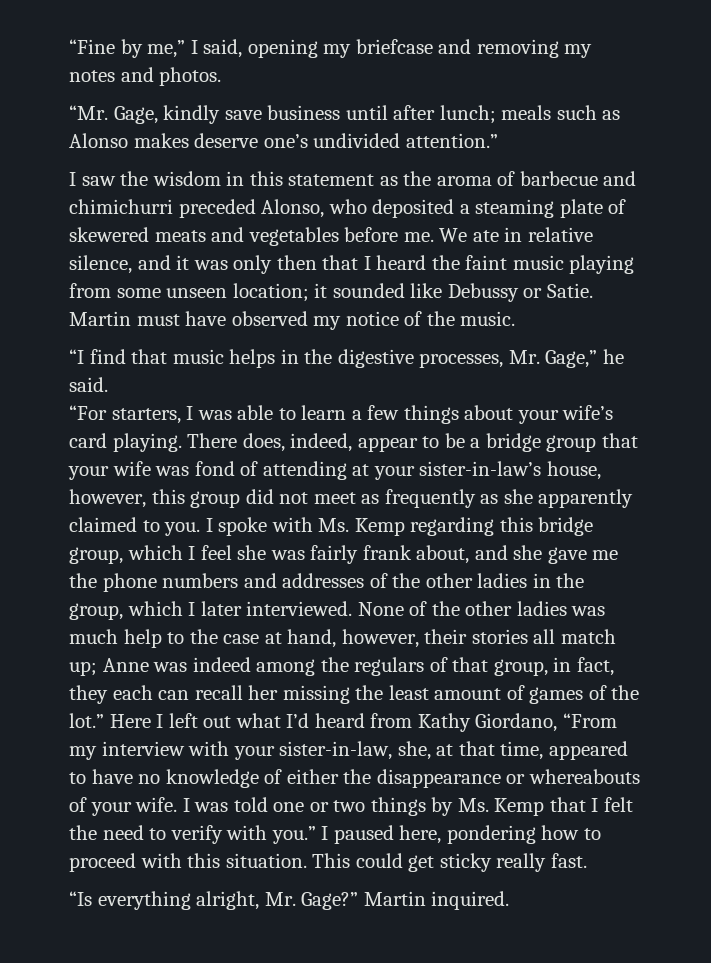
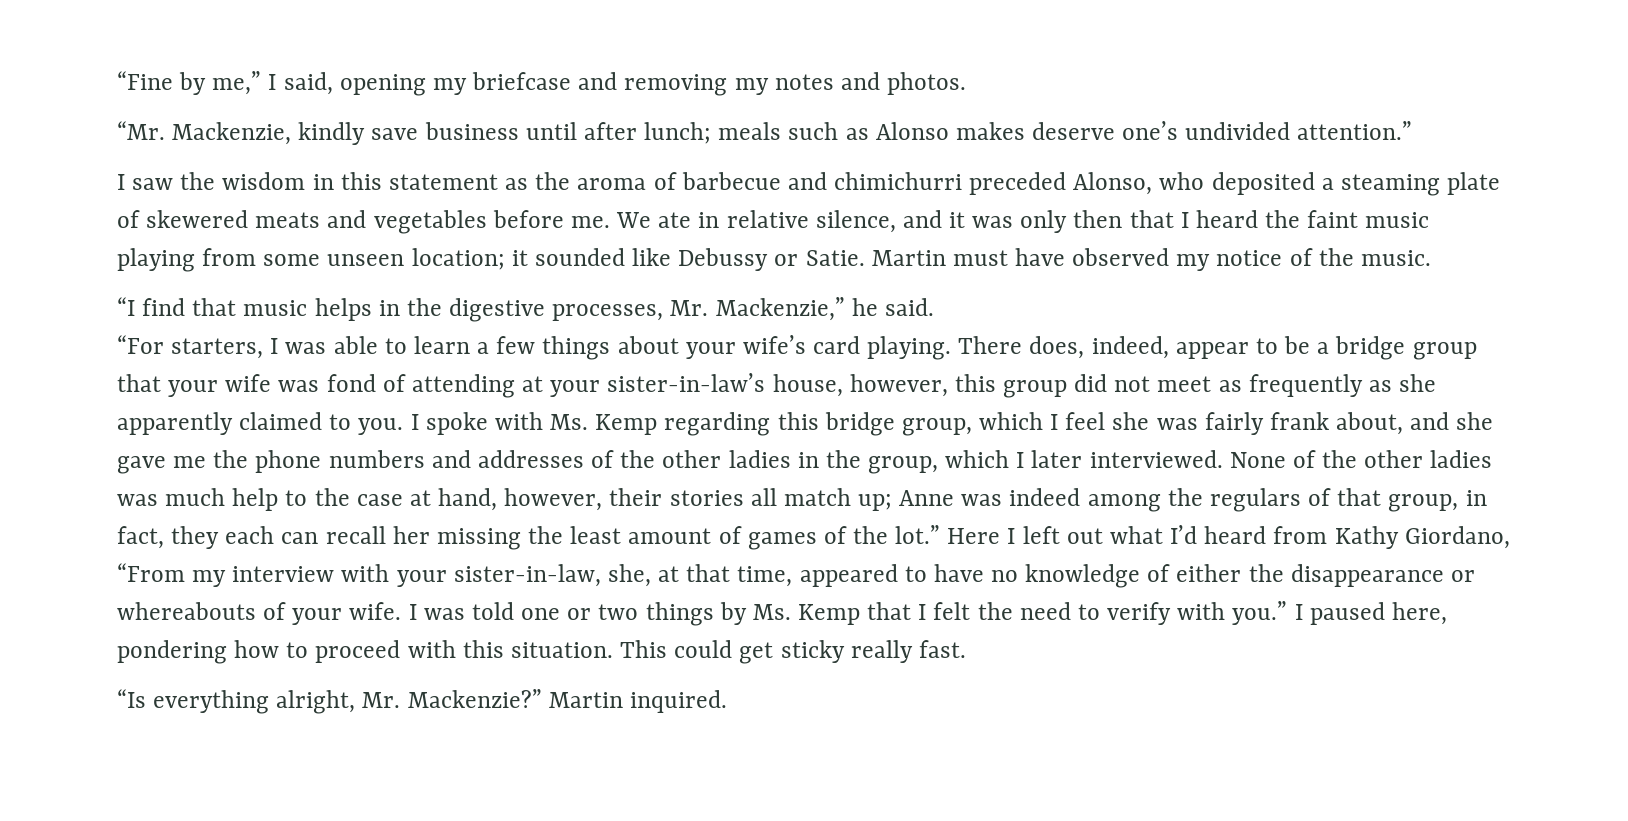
[113,106,158,124] Gage, -> [172,122,292,145] Mackenzie,
[545,350,598,368] Gage,” -> [715,297,845,321] Mackenzie,”
[301,892,359,910] Gage?” -> [407,689,542,708] Mackenzie?”

